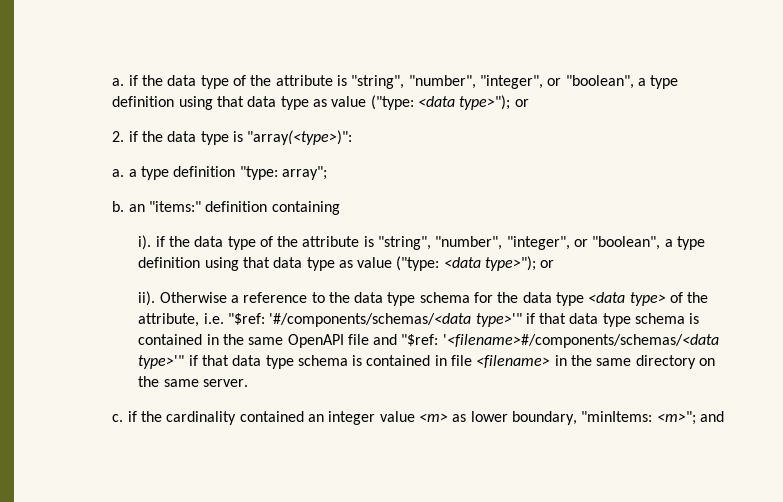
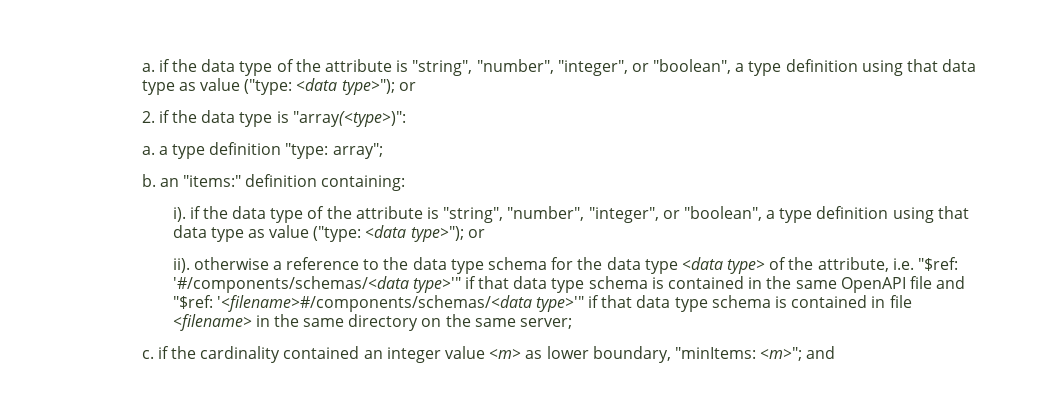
[271,201,340,215] containing -> [321,175,406,191] containing:
[159,292,227,303] Otherwise -> [193,257,269,270] otherwise
[202,379,248,387] server. -> [520,318,573,329] server;

